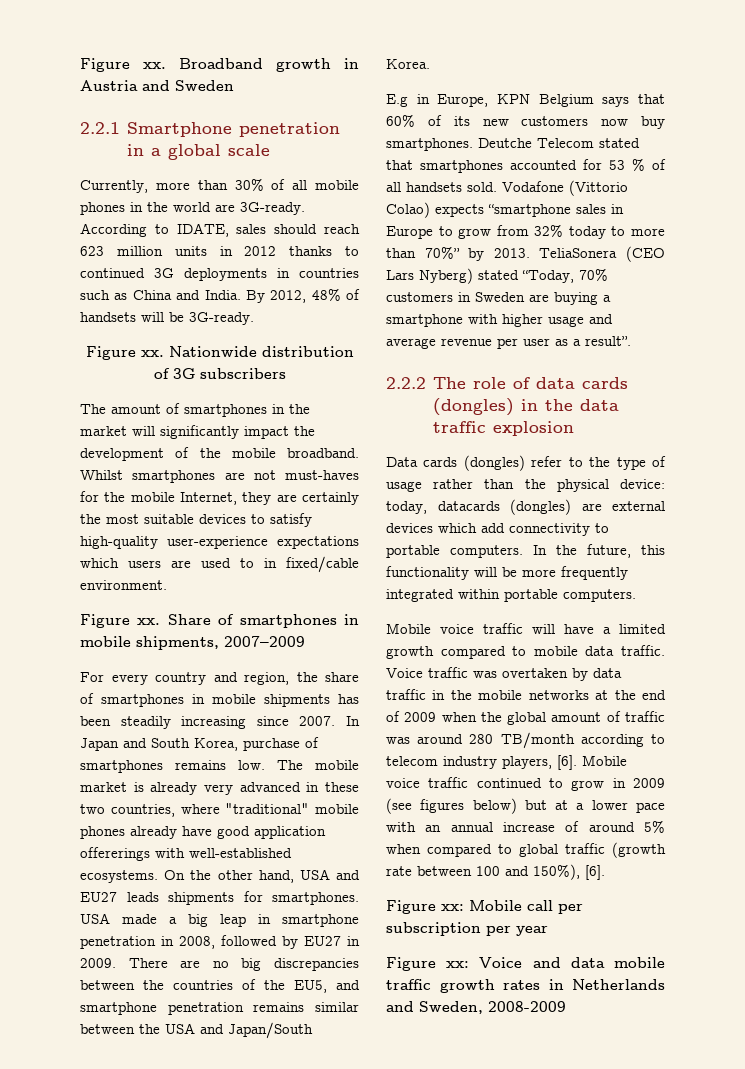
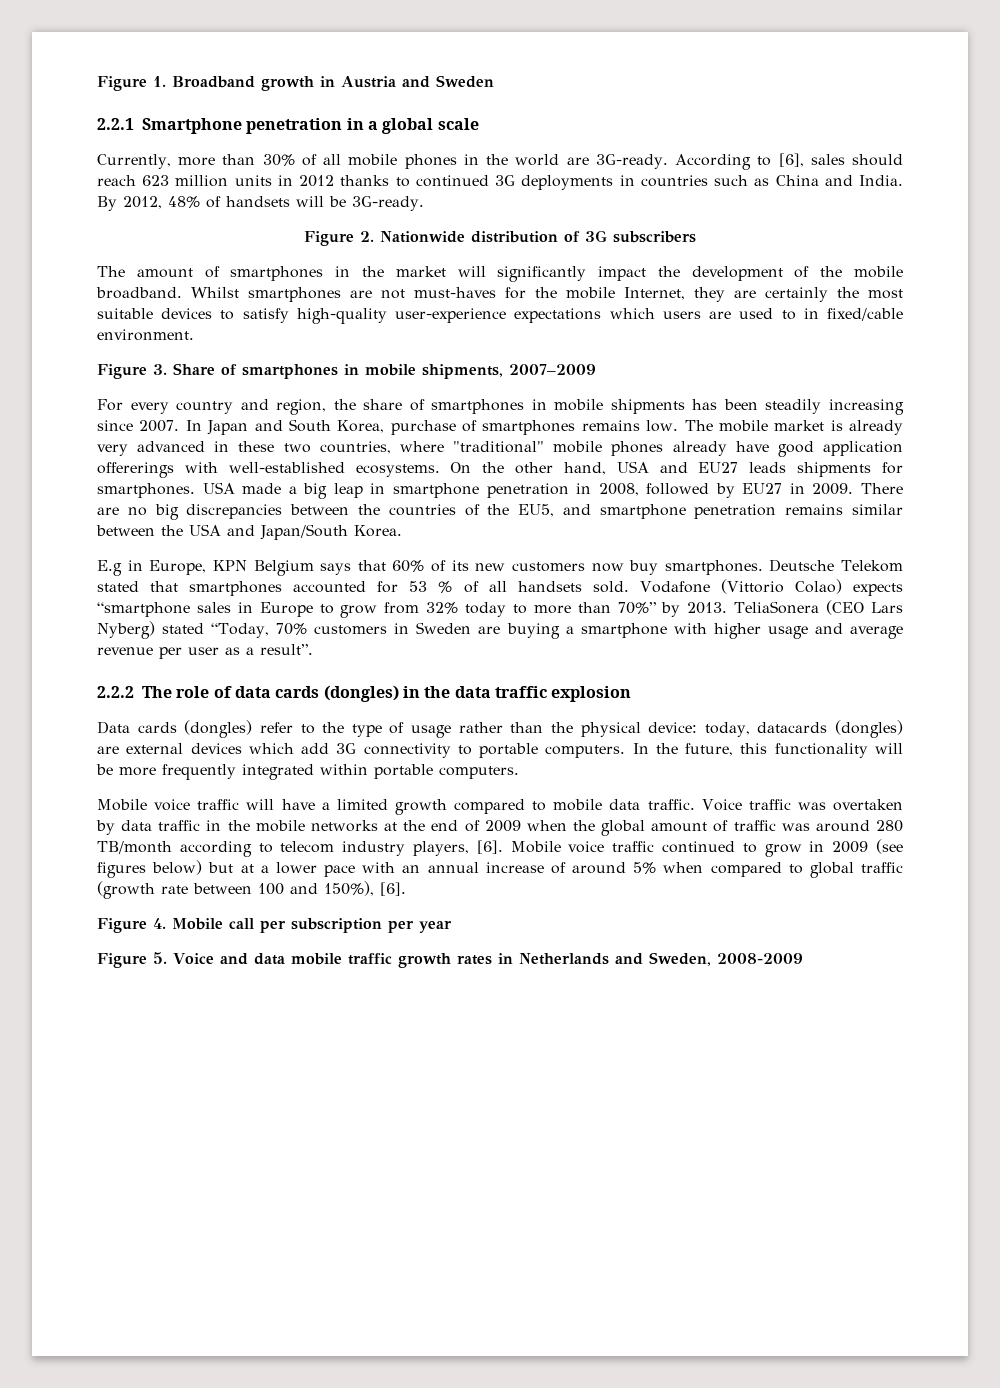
[80,58,166,72] Figure xx. -> [97,76,166,91] Figure 1.
[176,223,229,237] IDATE, -> [778,153,804,167] [6],
[140,350,164,357] xx. -> [360,231,374,242] 2.
[137,618,161,625] xx. -> [153,364,167,375] 3.
[478,138,594,148] Deutche Telecom -> [769,559,904,572] Deutsche Telekom
(505, 528) none -> [336,743,357,754] 3G
[441,904,464,911] xx: -> [153,918,166,929] 4.
[446,961,470,968] xx: -> [153,952,167,964] 5.

